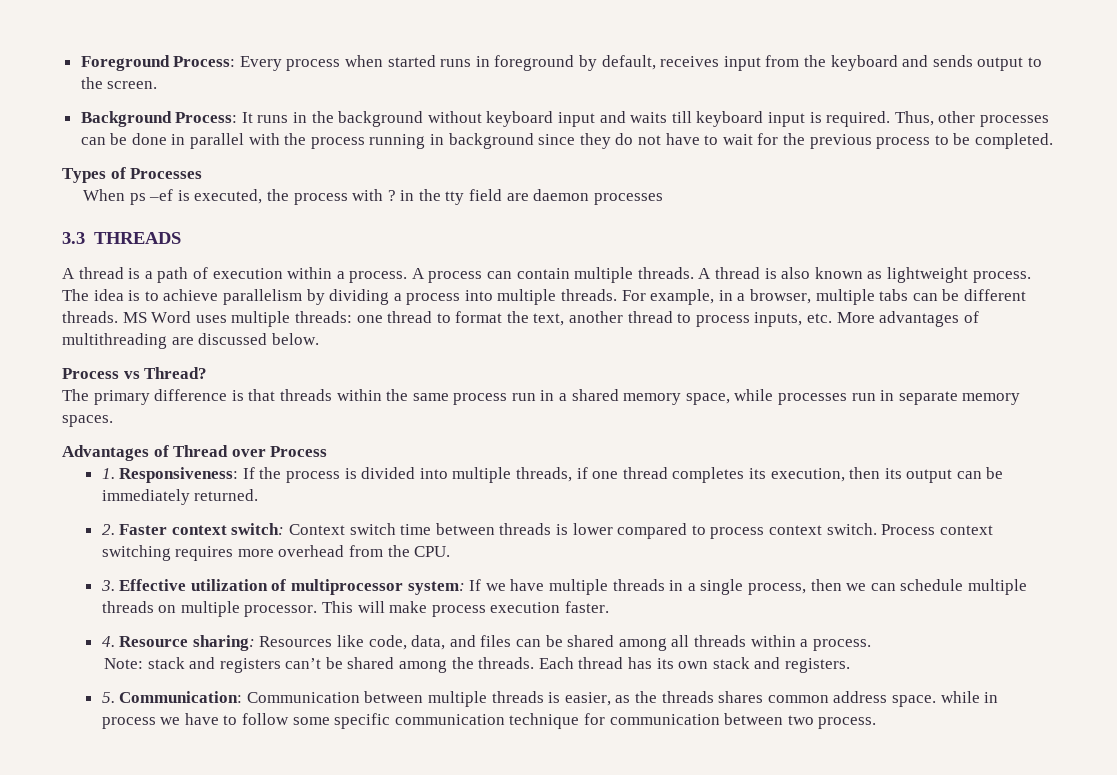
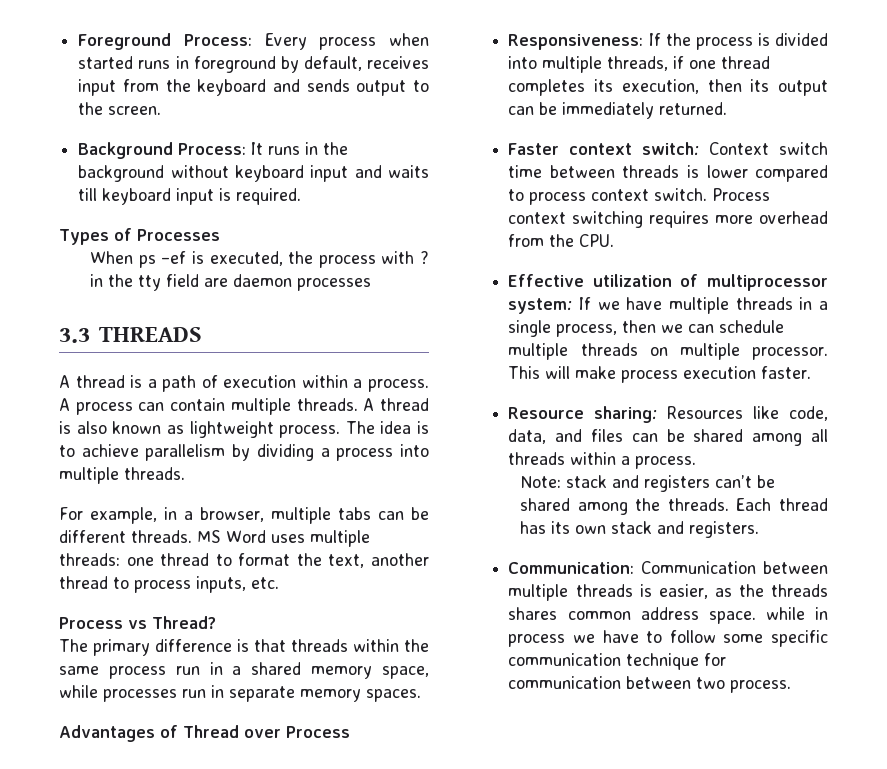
[894,111,1049,127] [80,133,1053,149] Thus, other processes can be done in parallel with the process running in background since they do not have to wait for the previous process to be completed. -> (302, 196) none
(618, 295) none -> (185, 473) //
[836,311,979,327] [62,333,319,349] More advantages of multithreading are discussed below. -> (279, 583) none
[101,468,115,479] 1. -> (350, 732) none
[101,524,115,535] 2. -> (728, 108) none
[100,580,115,591] 3. -> (615, 240) none
[101,636,115,647] 4. -> (812, 372) none
[101,692,115,703] 5. -> (760, 529) none

